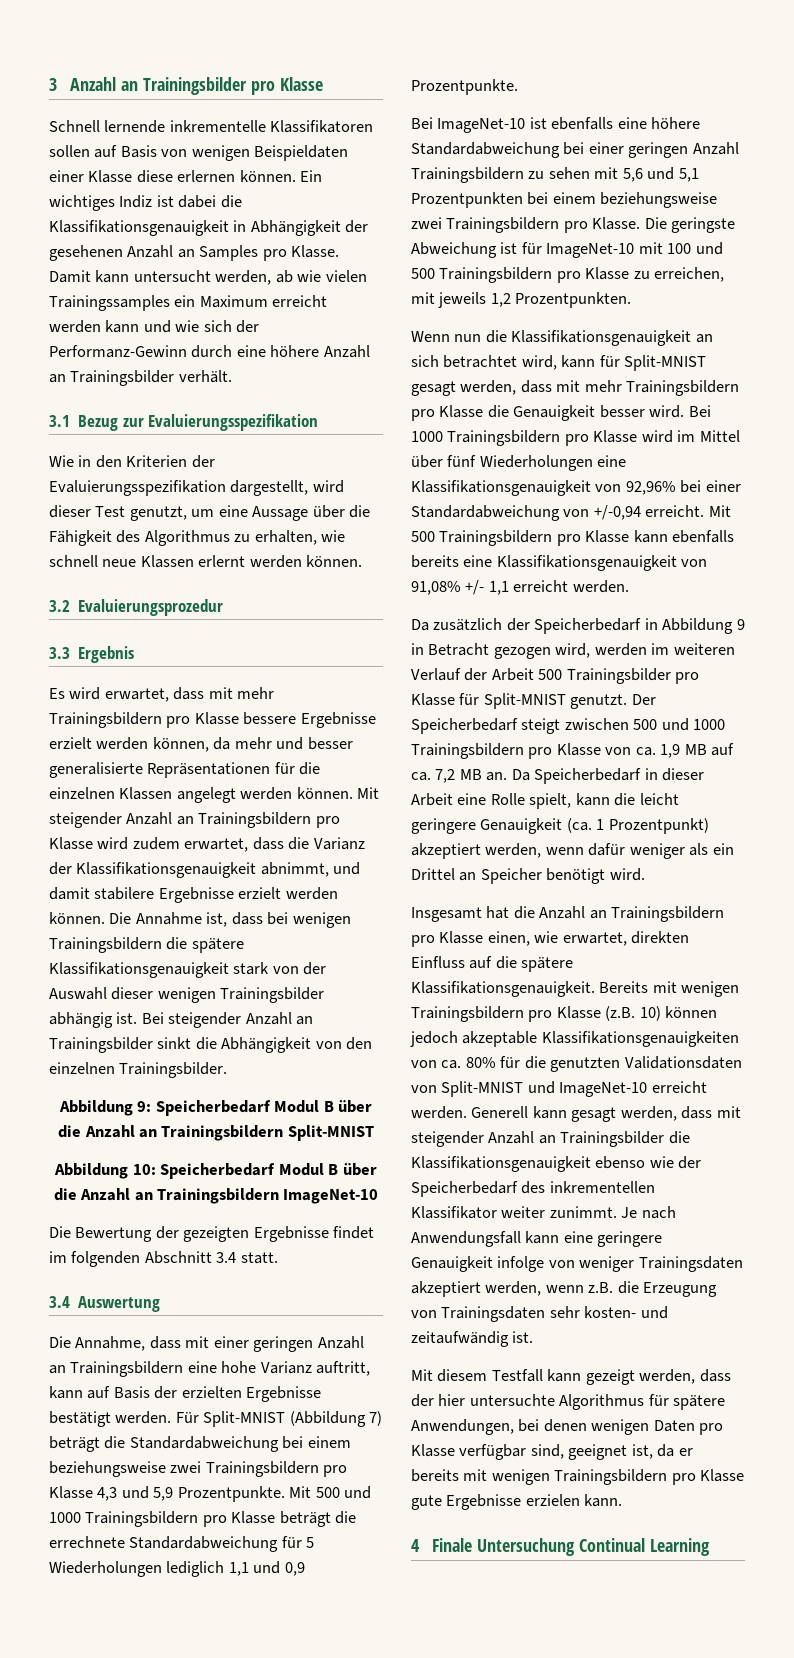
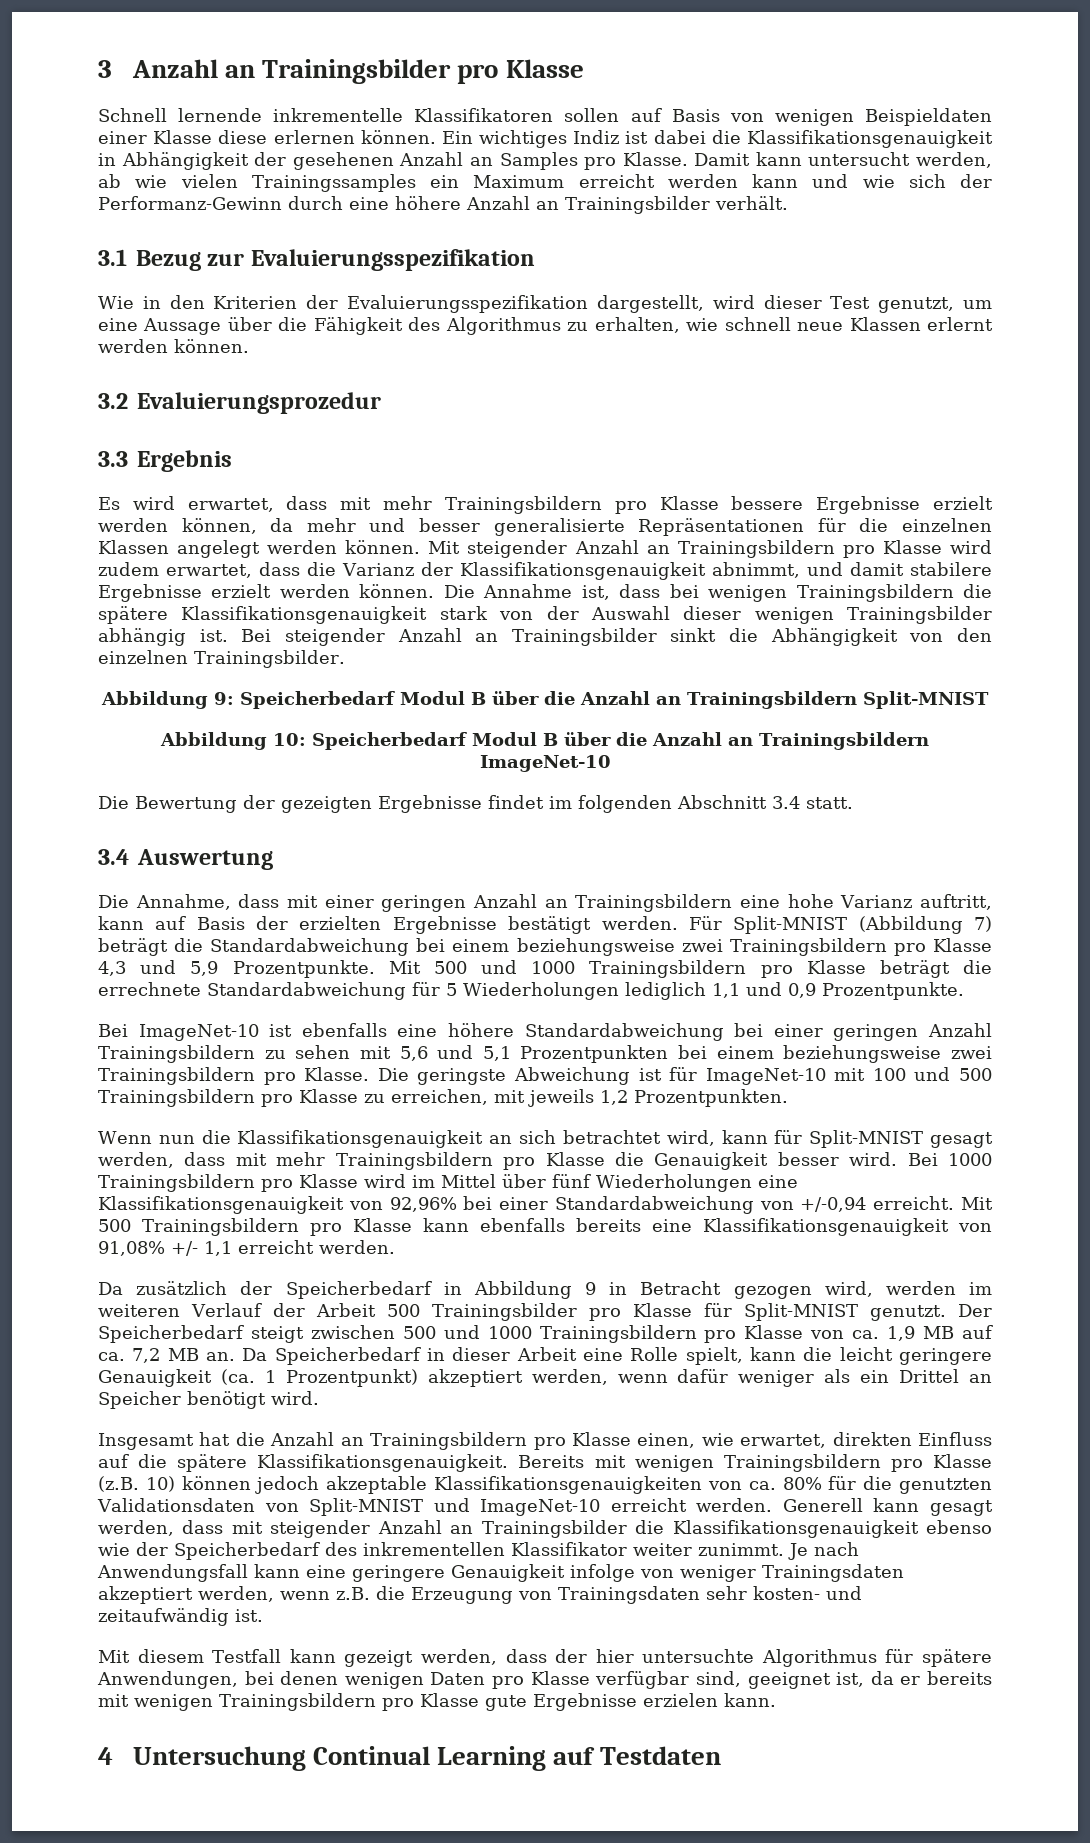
[432,1538,473,1552] Finale -> (113, 1756) none
(710, 1547) none -> [553,1746,721,1765] auf Testdaten

